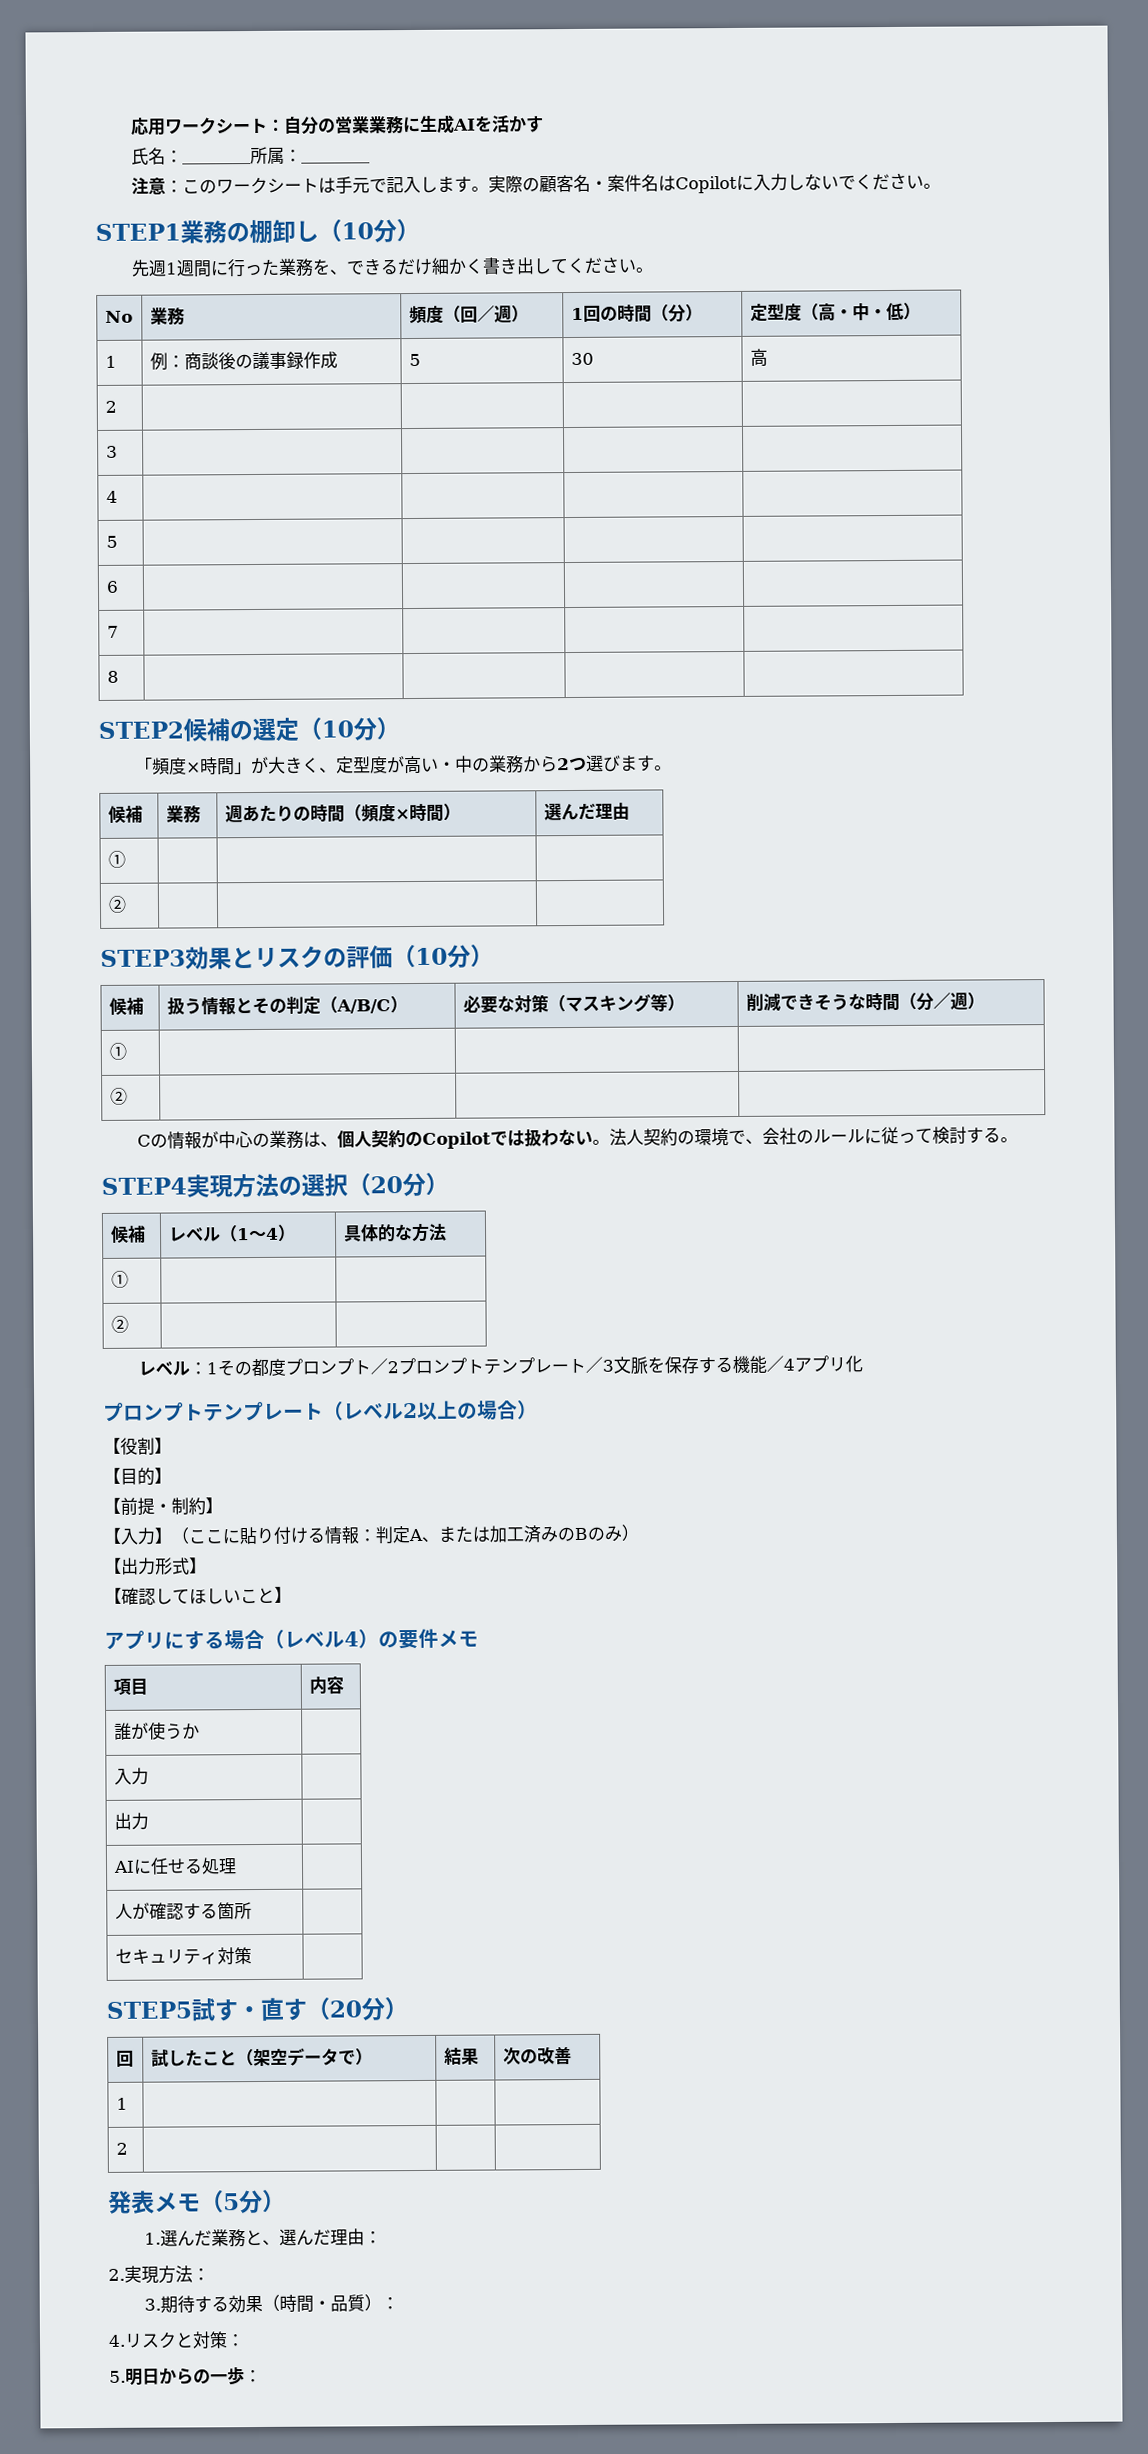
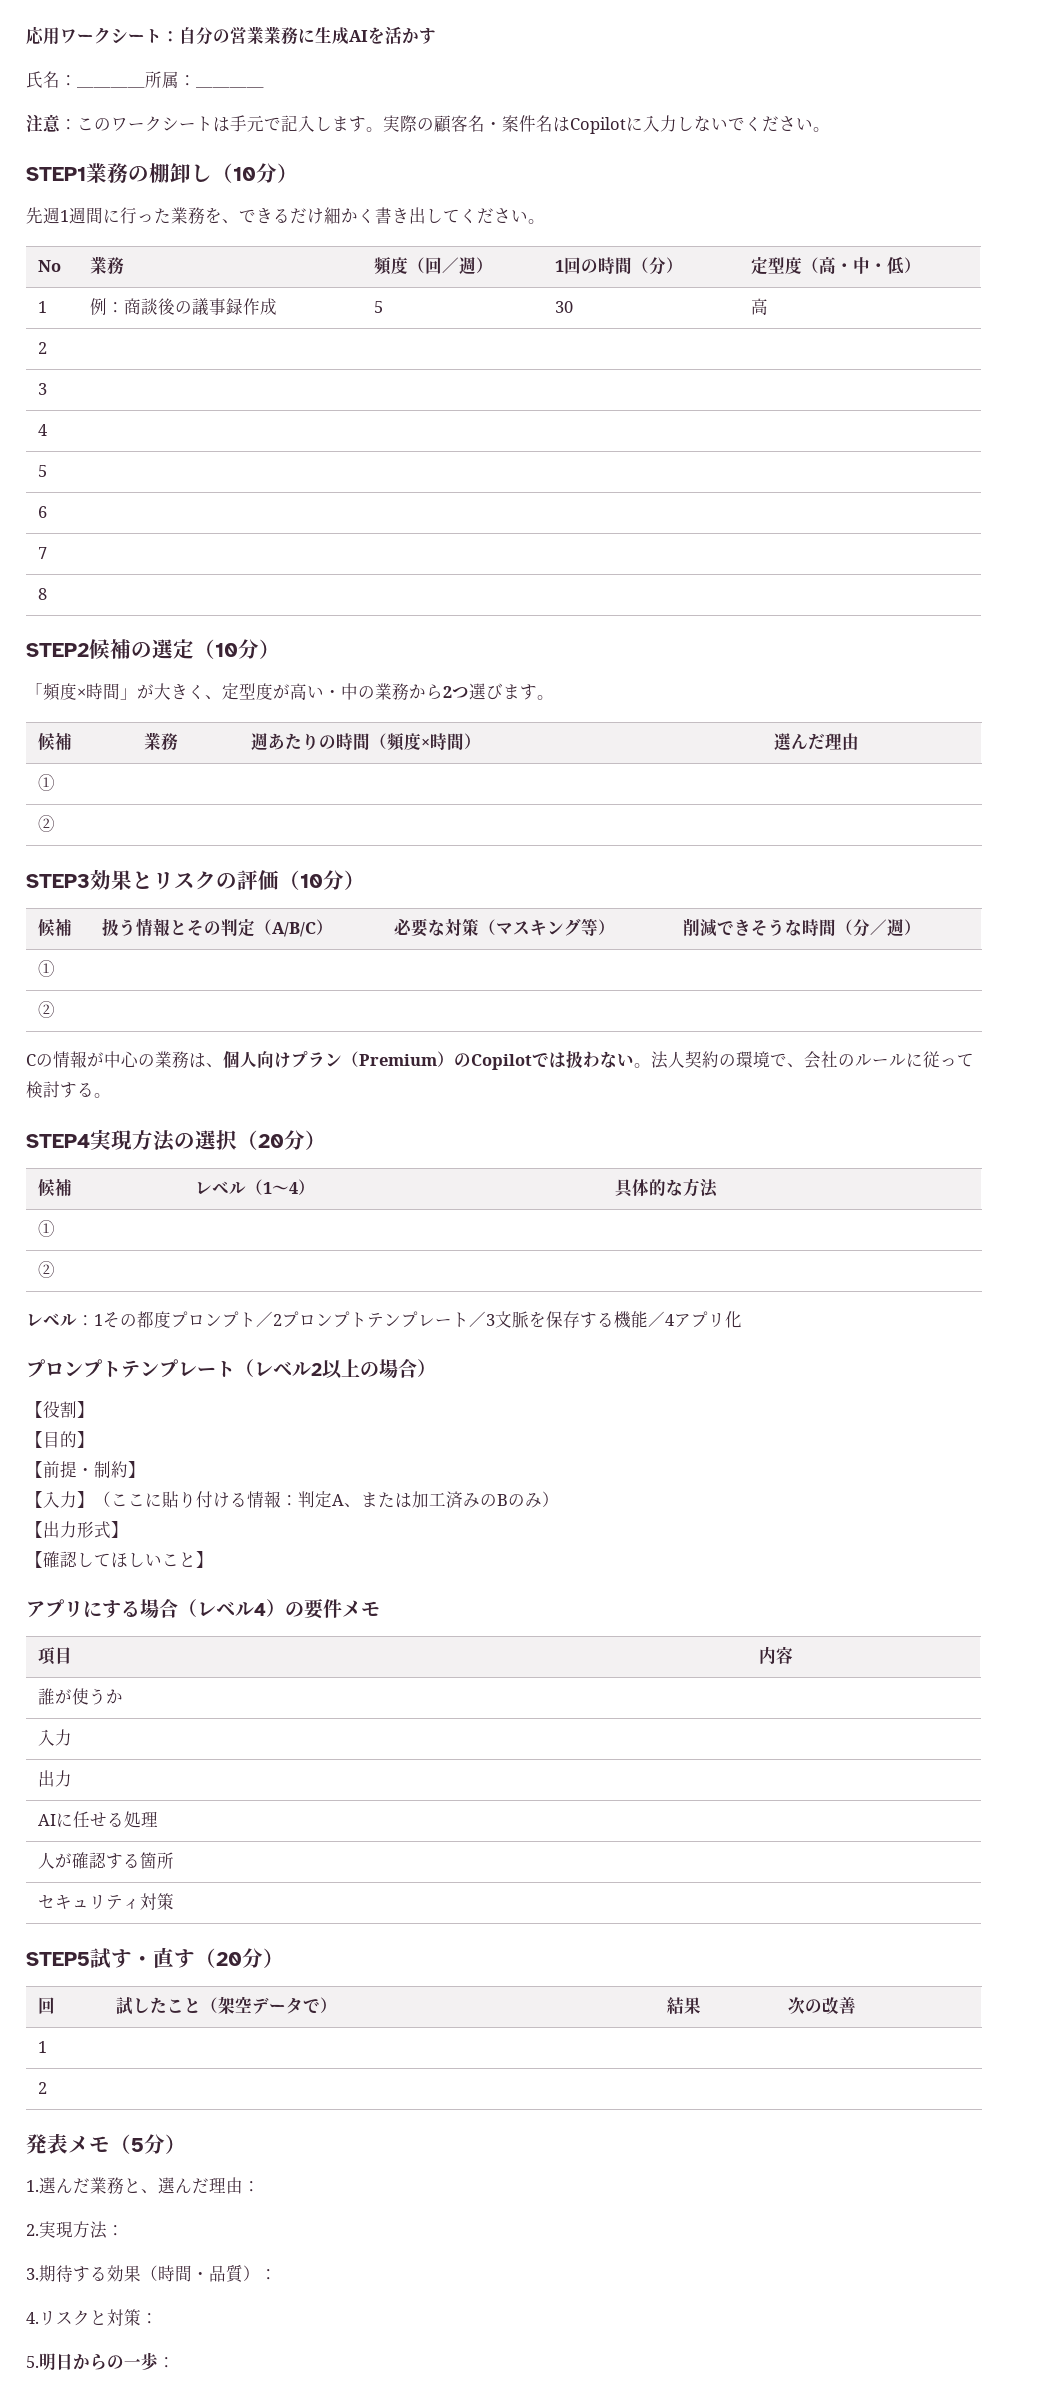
[370,1130,406,1149] 契約 -> [257,1051,454,1068] 向けプラン（Premium）

